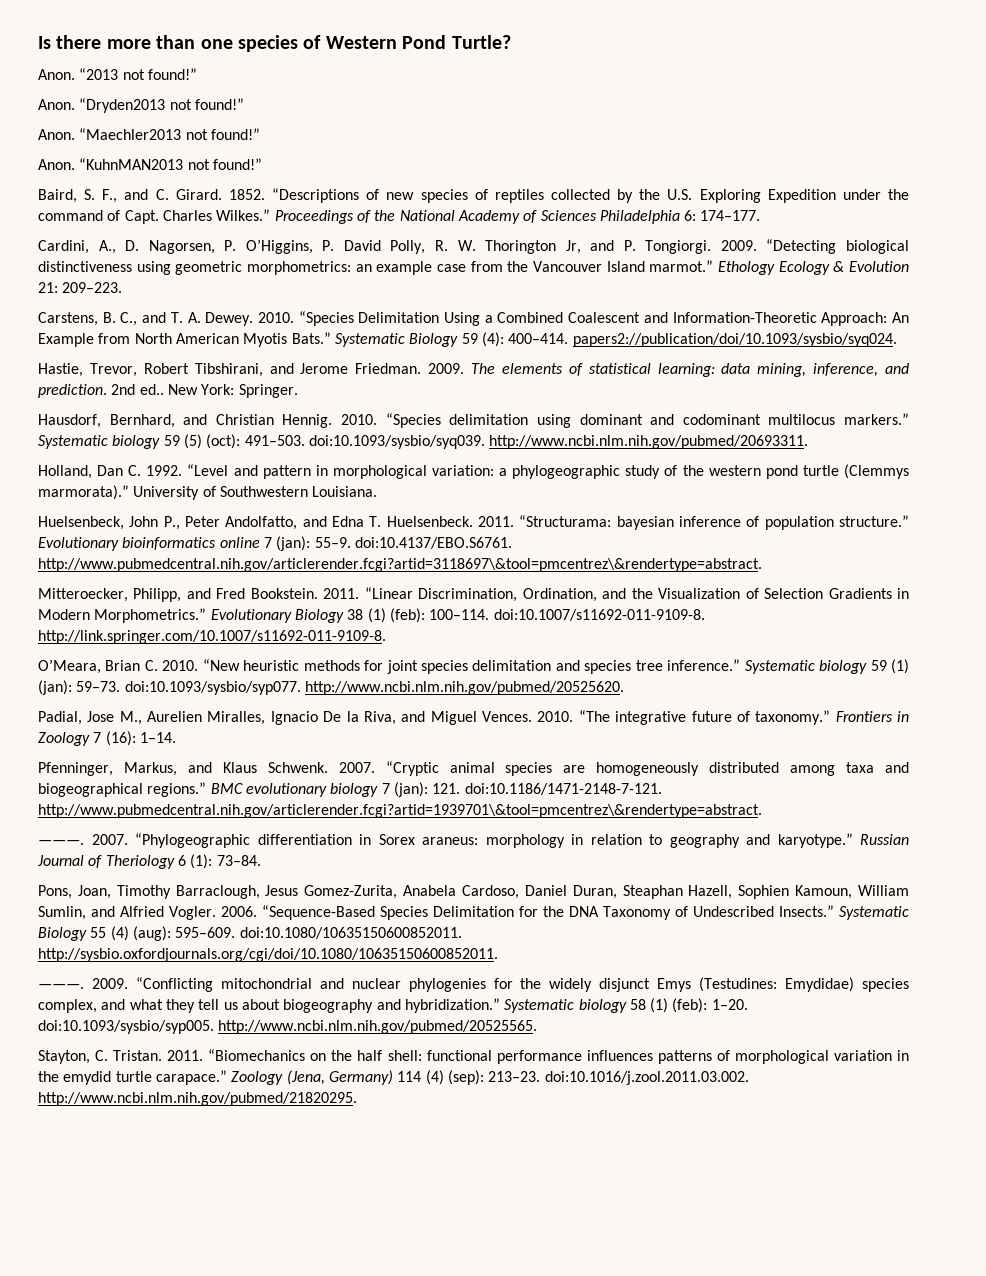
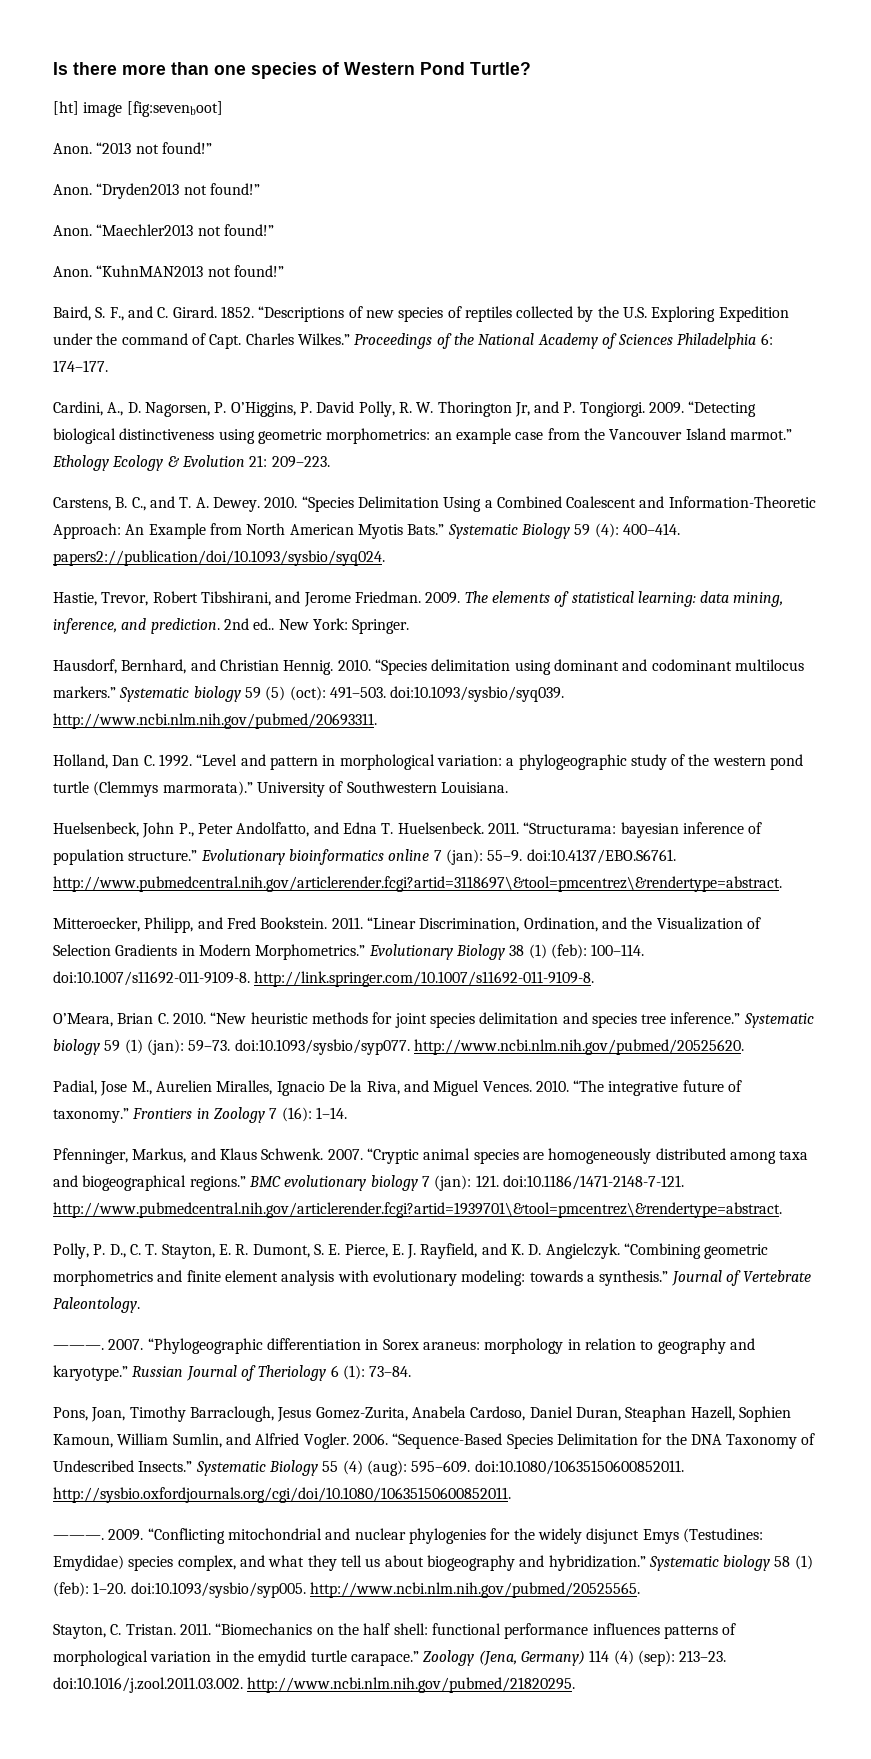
(511, 42) none -> [53,101,223,117] // [ht] image [fig:sevenboot]
(762, 811) none -> [53,1243,769,1259] [53,1270,812,1286] [53,1297,140,1313] // Polly, P. D., C. T. Stayton, E. R. Dumont, S. E. Pierce, E. J. Rayfield, and K. D. Angielczyk. “Combining geometric morphometrics and finite element analysis with evolutionary modeling: towards a synthesis.” Journal of Vertebrate Paleontology.

